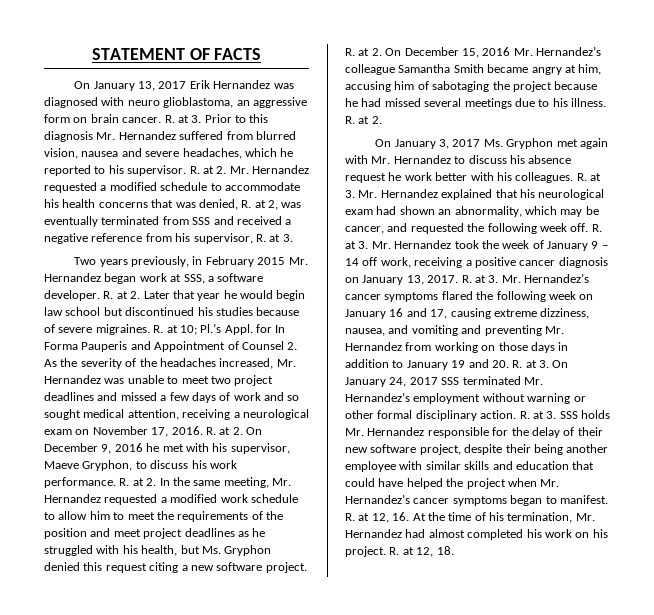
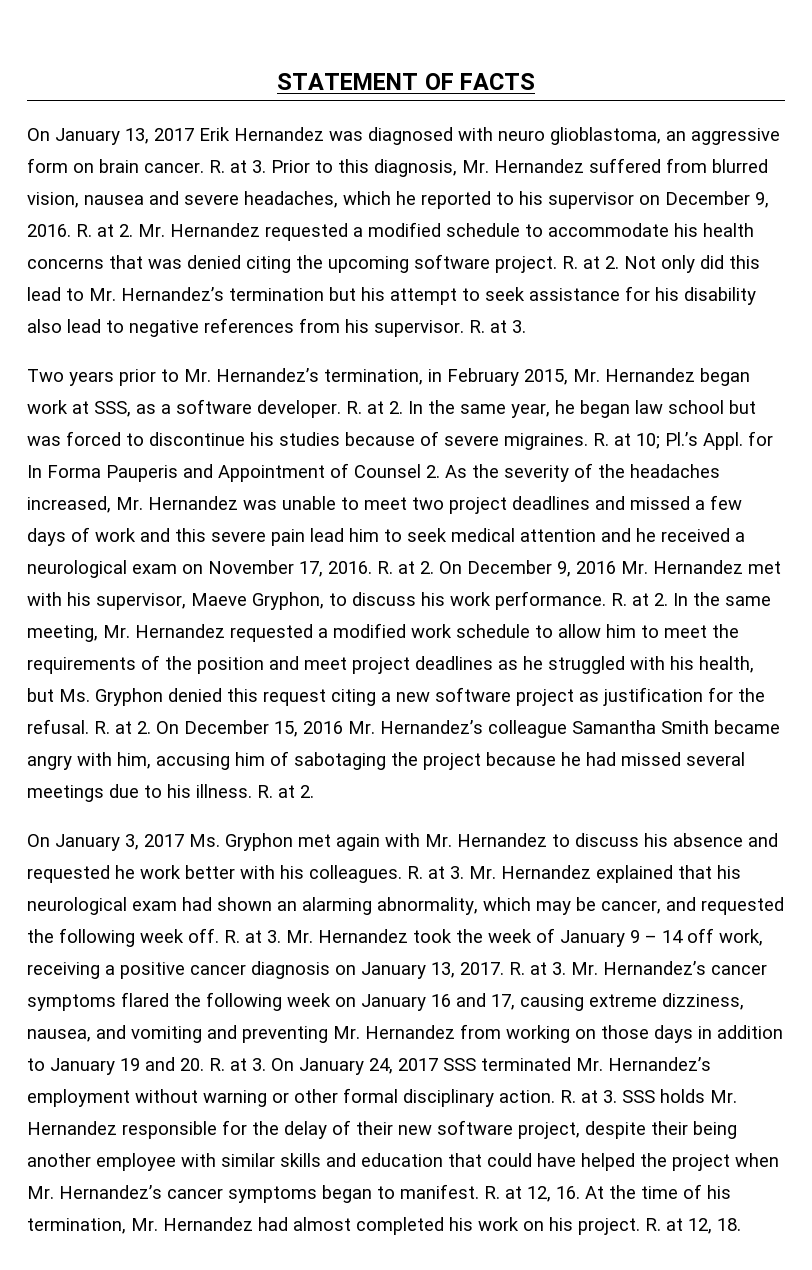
[44,131,93,142] diagnosis -> [374,159,457,177] diagnosis,
[127,165,187,176] supervisor. -> [548,191,769,209] [27,224,71,237] supervisor on December 9, 2016.
[198,199,302,210] [44,216,292,227] [44,233,143,244] denied, R. at 2, was eventually terminated from SSS and received a negative reference -> [187,254,760,273] [27,286,756,305] [27,318,294,337] denied citing the upcoming software project. R. at 2. Not only did this lead to Mr. Hernandez’s termination but his attempt to seek assistance for his disability also lead to negative references
[193,233,253,244] supervisor, -> [374,320,464,337] supervisor.
[130,256,189,267] previously, -> [119,368,423,386] prior to Mr. Hernandez’s termination,
[257,257,286,265] 2015 -> [524,369,568,385] 2015,
(205, 279) none -> [136,404,156,414] as
[143,290,306,301] [44,307,195,316] Later that year he would begin law school but discontinued -> [408,400,756,418] [27,431,245,446] In the same year, he began law school but was forced to discontinue
[287,395,300,401] [44,409,231,420] so sought medical attention, receiving -> [175,528,730,546] this severe pain lead him to seek medical attention and he received
[146,443,160,452] he -> [621,560,743,574] Mr. Hernandez
[265,562,307,573] project. -> [516,687,765,706] [27,719,89,734] project as justification for the refusal.
[564,65,576,73] at -> [77,752,112,766] with
[345,173,386,183] request -> [748,833,778,847] [27,865,110,883] and requested
(452, 212) none -> [302,897,372,915] alarming

